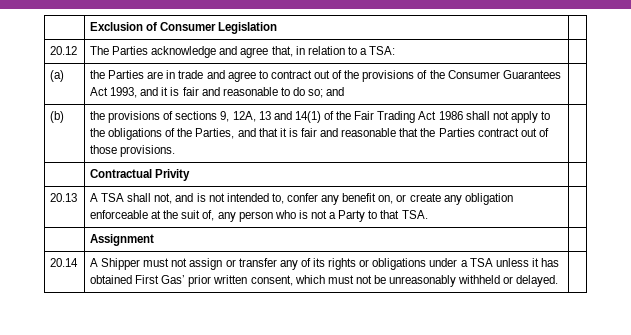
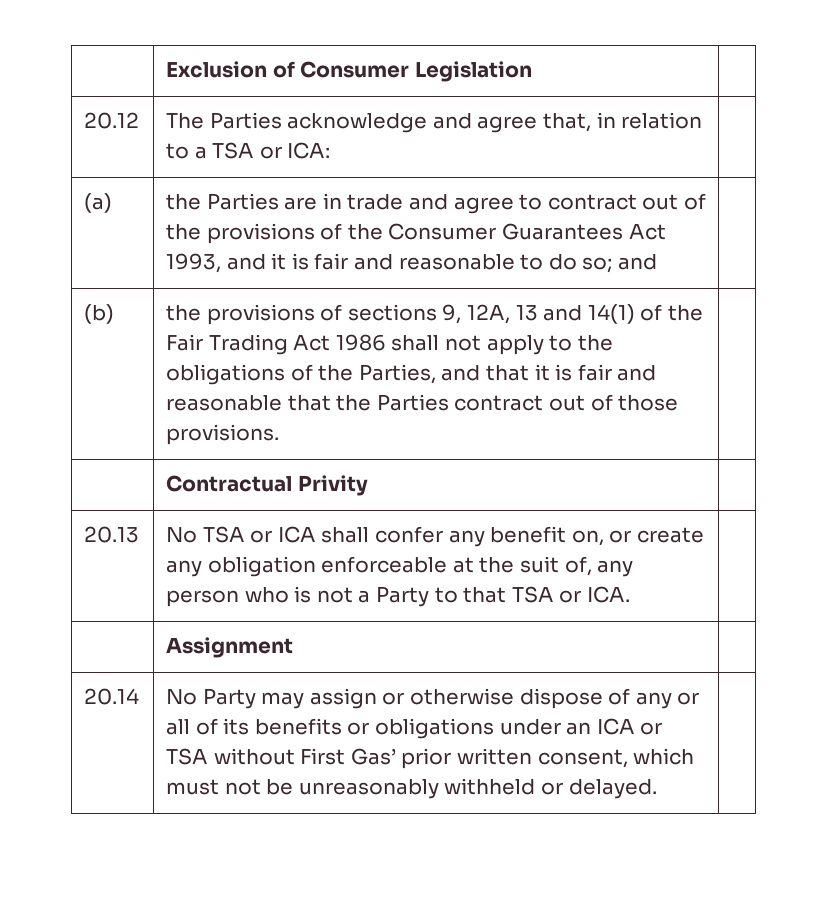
[369,46,396,55] TSA: -> [212,142,331,159] TSA or ICA:
[90,193,284,204] A TSA shall not, and is not intended to, -> [166,526,370,543] No TSA or ICA shall
[401,210,428,219] TSA. -> [511,586,630,603] TSA or ICA.
[90,258,298,270] A Shipper must not assign or transfer any -> [166,688,700,709] [166,719,191,735] No Party may assign or otherwise dispose of any or all
[328,258,357,270] rights -> [254,718,342,735] benefits
[460,258,559,267] [90,275,133,284] a TSA unless it has obtained -> [566,718,663,735] [166,748,295,765] an ICA or TSA without

